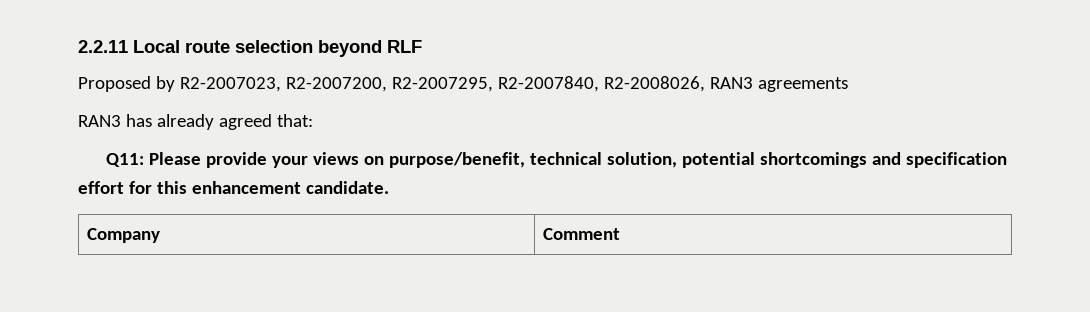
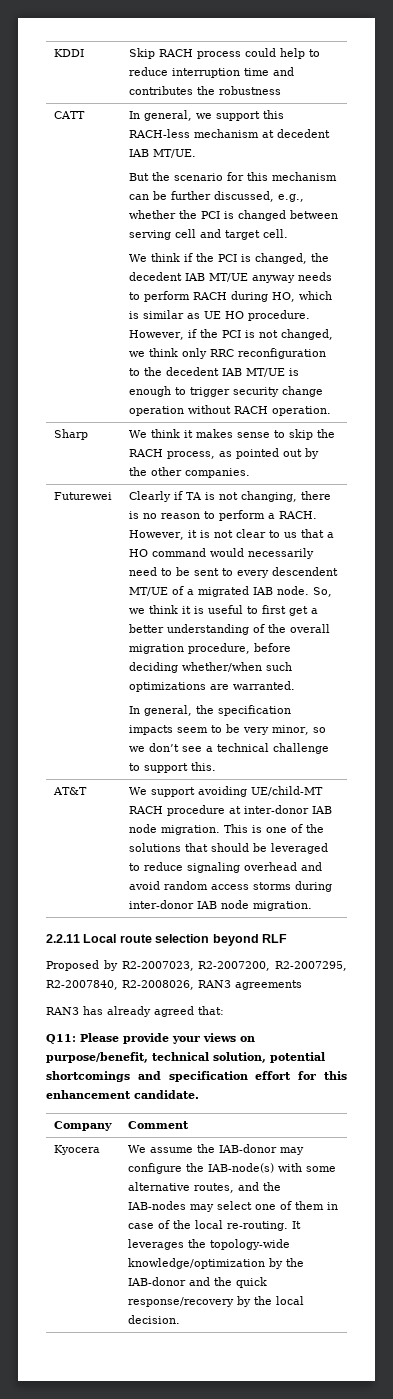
(78, 46) none -> [54,49,85,57] [129,48,321,59] [129,67,295,78] [129,86,282,95] [54,111,86,119] [129,110,285,121] [129,129,331,138] [129,149,197,158] [129,172,338,181] [129,191,305,202] [129,210,339,221] [129,229,289,240] [129,253,330,264] [129,272,333,283] [129,291,333,302] [129,310,311,321] [129,329,333,340] [129,348,327,359] [129,367,300,377] [129,386,324,397] [129,405,332,416] [54,429,89,440] [129,429,336,440] [129,448,320,459] [129,467,251,478] [54,492,113,500] [129,491,332,502] [129,510,318,521] [129,529,334,540] [129,548,315,559] [129,567,339,578] [129,586,333,597] [129,605,319,616] [129,624,331,635] [129,643,292,654] [129,662,293,673] [129,681,296,692] [129,705,292,716] [129,724,326,735] [129,743,330,754] [129,762,217,773] [53,787,88,795] [129,786,324,797] [129,805,333,816] [129,824,325,835] [129,843,329,854] [129,862,323,873] [129,881,333,892] [129,900,313,911] KDDI | Skip RACH process could help to reduce interruption time and contributes the robustness // CATT | In general, we support this RACH-less mechanism at decedent IAB MT/UE. // But the scenario for this mechanism can be further discussed, e.g., whether the PCI is changed between serving cell and target cell. // We think if the PCI is changed, the decedent IAB MT/UE anyway needs to perform RACH during HO, which is similar as UE HO procedure. However, if the PCI is not changed, we think only RRC reconfiguration to the decedent IAB MT/UE is enough to trigger security change operation without RACH operation. // Sharp | We think it makes sense to skip the RACH process, as pointed out by the other companies. // Futurewei | Clearly if TA is not changing, there is no reason to perform a RACH. However, it is not clear to us that a HO command would necessarily need to be sent to every descendent MT/UE of a migrated IAB node. So, we think it is useful to first get a better understanding of the overall migration procedure, before deciding whether/when such optimizations are warranted. // In general, the specification impacts seem to be very minor, so we don’t see a technical challenge to support this. // AT&T | We support avoiding UE/child-MT RACH procedure at inter-donor IAB node migration. This is one of the solutions that should be leveraged to reduce signaling overhead and avoid random access storms during inter-donor IAB node migration. //
(621, 234) none -> [54,1145,101,1155] [128,1144,305,1155] [128,1163,337,1174] [128,1182,282,1193] [128,1201,339,1212] [128,1220,302,1231] [128,1239,291,1250] [128,1258,305,1269] [128,1277,268,1288] [128,1296,305,1307] [128,1315,181,1324] // Kyocera | We assume the IAB-donor may configure the IAB-node(s) with some alternative routes, and the IAB-nodes may select one of them in case of the local re-routing. It leverages the topology-wide knowledge/optimization by the IAB-donor and the quick response/recovery by the local decision.

